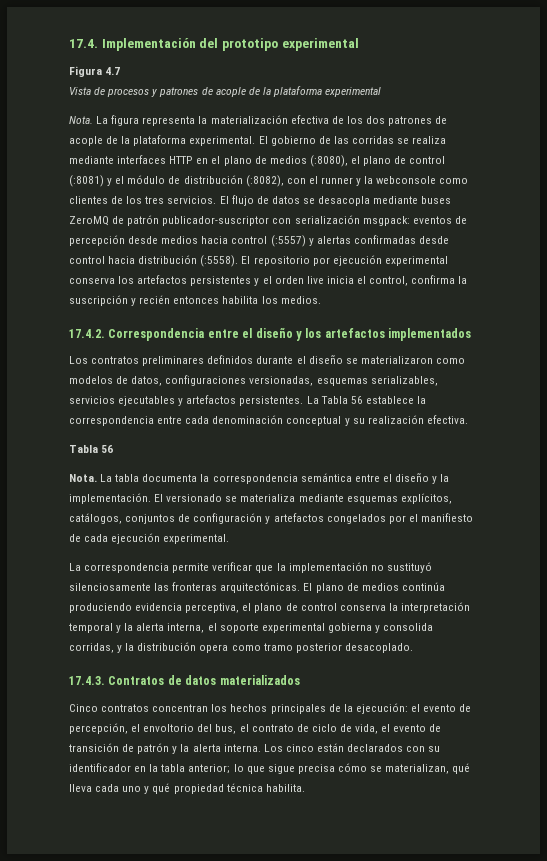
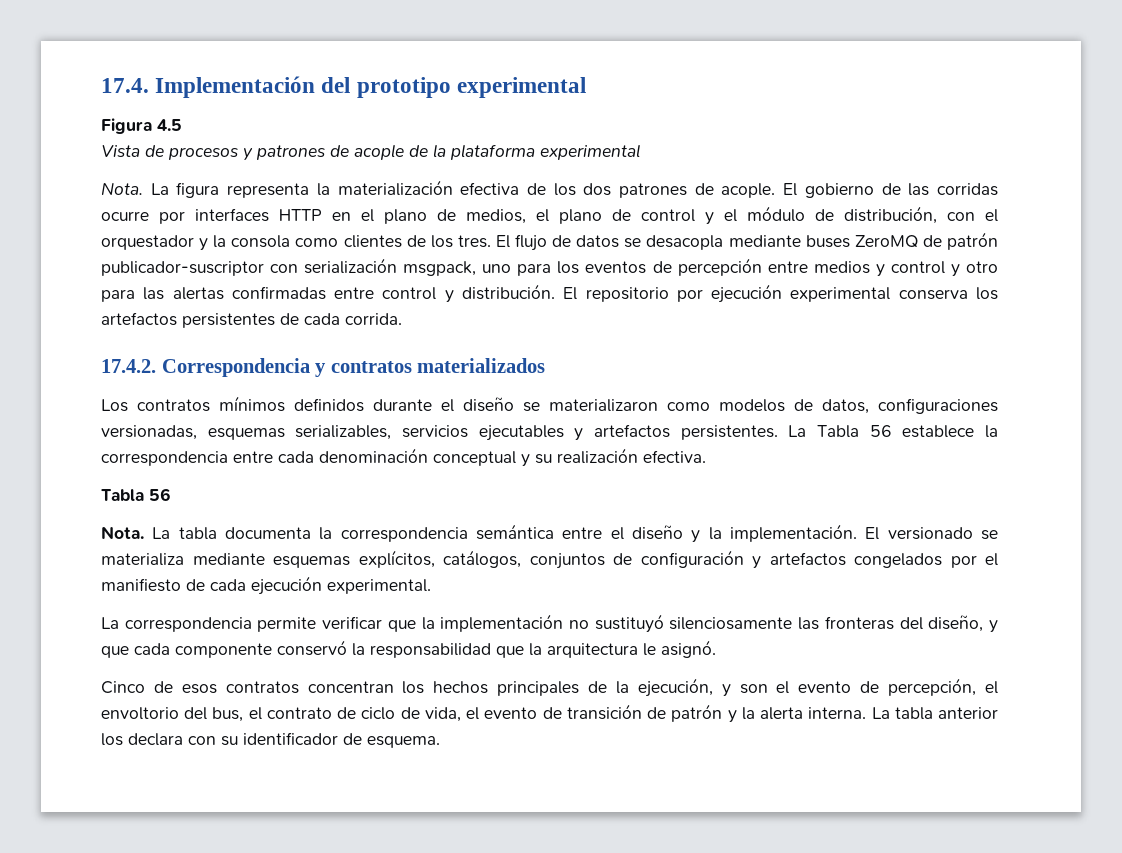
[105,67,121,75] 4.7 -> [157,119,182,131] 4.5
[69,135,256,146] acople de la plataforma experimental. -> [721,183,776,198] acople.
[397,136,447,144] [69,156,114,164] se realiza mediante -> [101,211,185,224] ocurre por
[269,155,446,167] [69,175,104,187] medios (:8080), el plano de control (:8081) -> [466,209,695,224] medios, el plano de control
[183,175,284,187] distribución (:8082), -> [844,206,937,224] distribución,
[320,176,437,186] runner y la webconsole -> [101,235,291,251] orquestador y la consola
[145,196,217,204] tres servicios. -> [457,235,491,248] tres.
[362,216,467,226] [69,235,449,247] [69,255,239,267] msgpack: eventos de percepción desde medios hacia control (:5557) y alertas confirmadas desde control hacia distribución (:5558). -> [403,258,999,277] [101,284,555,303] msgpack, uno para los eventos de percepción entre medios y control y otro para las alertas confirmadas entre control y distribución.
[254,275,468,286] [69,295,321,306] [69,327,471,341] y el orden live inicia el control, confirma la suscripción y recién entonces habilita los medios. // 17.4.2. Correspondencia entre el diseño y los artefactos implementados -> [280,313,402,325] [101,358,546,377] de cada corrida. // 17.4.2. Correspondencia y contratos materializados
[142,356,205,366] preliminares -> [219,396,285,412] mínimos
[220,582,445,593] [69,602,470,613] [69,623,434,633] [69,642,413,653] [69,675,300,685] arquitectónicas. El plano de medios continúa produciendo evidencia perceptiva, el plano de control conserva la interpretación temporal y la alerta interna, el soporte experimental gobierna y consolida corridas, y la distribución opera como tramo posterior desacoplado. // 17.4.3. Contratos de datos materializados -> [899,615,998,633] [101,640,716,658] del diseño, y que cada componente conservó la responsabilidad que la arquitectura le asignó.
(98, 708) none -> [153,681,217,694] de esos
[355,703,408,714] ejecución: -> [637,678,768,697] ejecución, y son
[263,743,441,752] [69,763,471,774] [69,783,305,794] Los cinco están declarados con su identificador en la tabla anterior; lo que sigue precisa cómo se materializan, qué lleva cada uno y qué propiedad técnica habilita. -> [871,707,998,720] [101,732,440,748] La tabla anterior los declara con su identificador de esquema.

